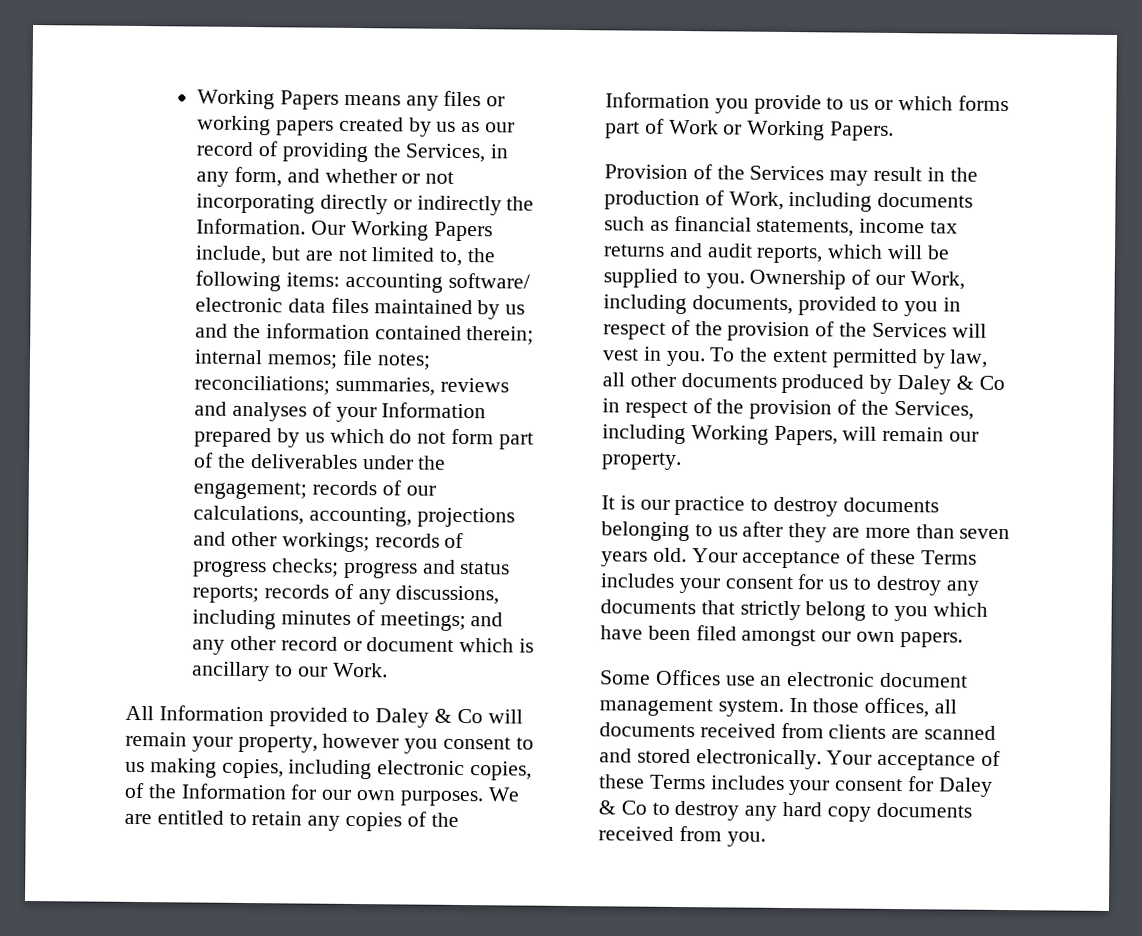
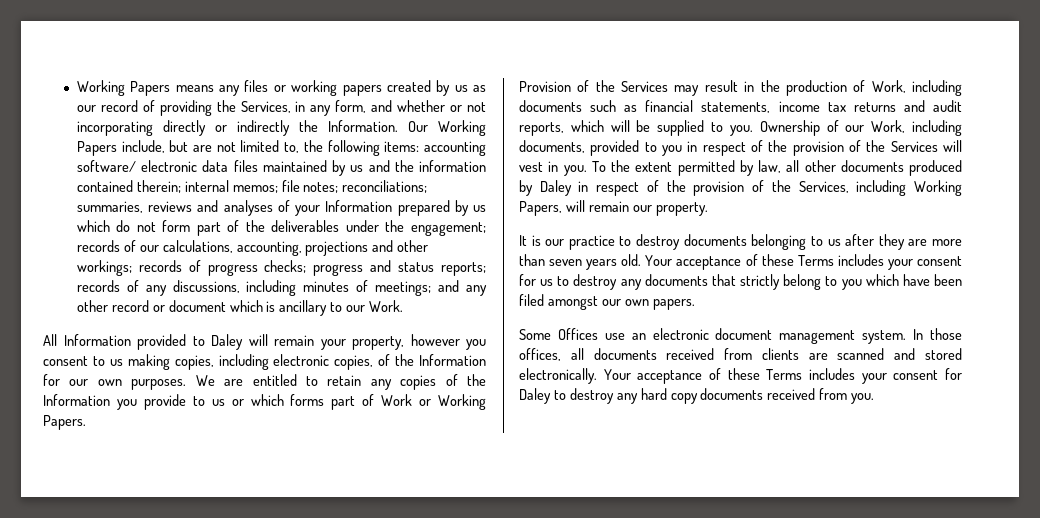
[434,708,483,724] & Co -> (243, 342) none
[955,375,1005,391] & Co -> (572, 188) none
[598,800,647,815] & Co -> (551, 396) none

